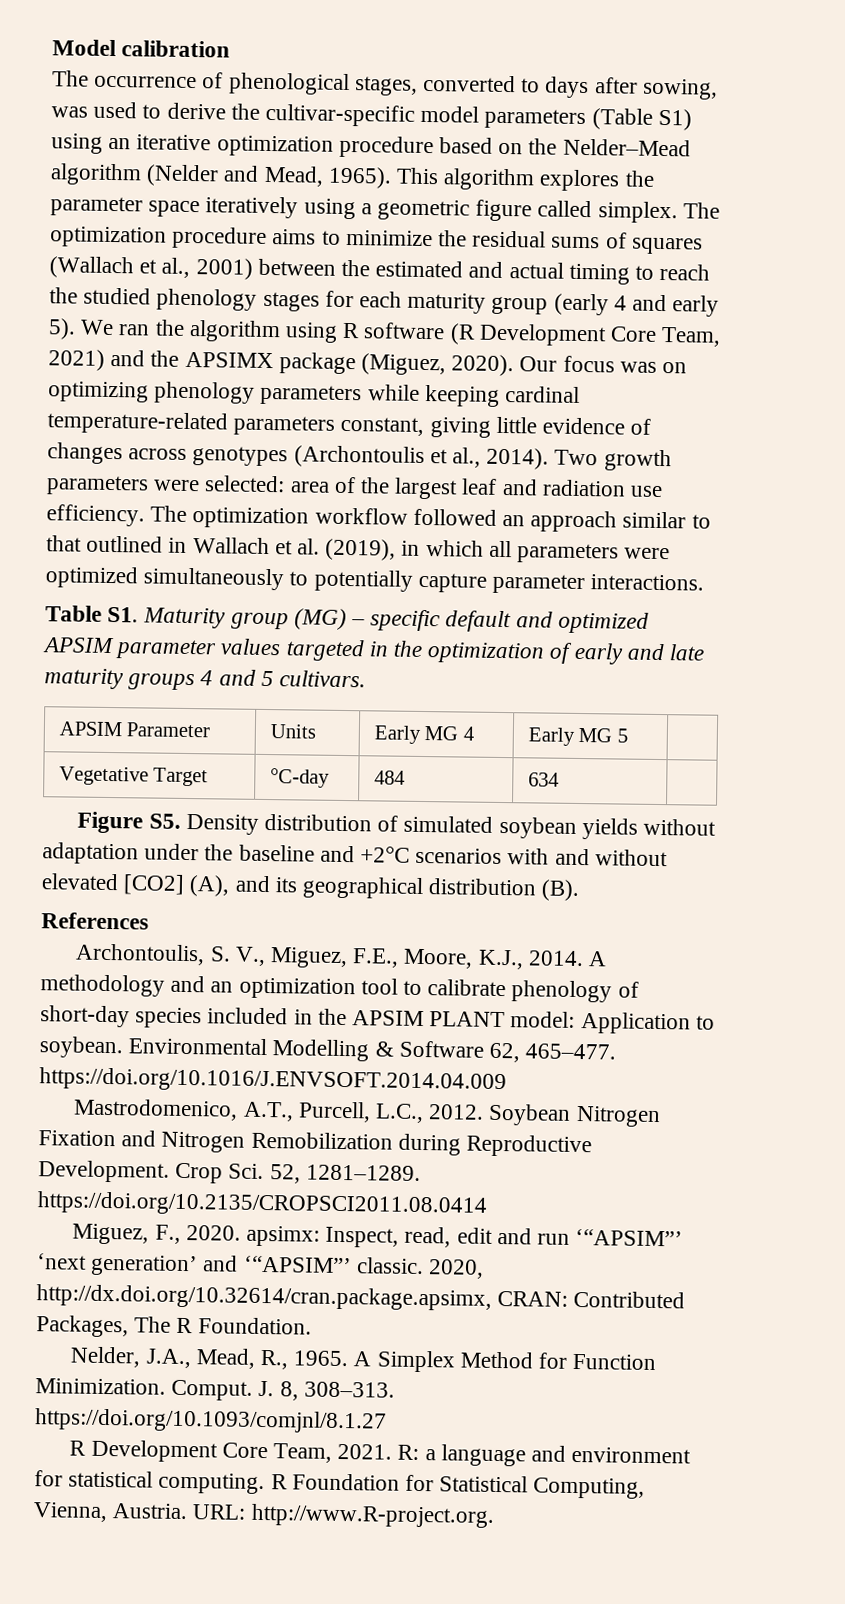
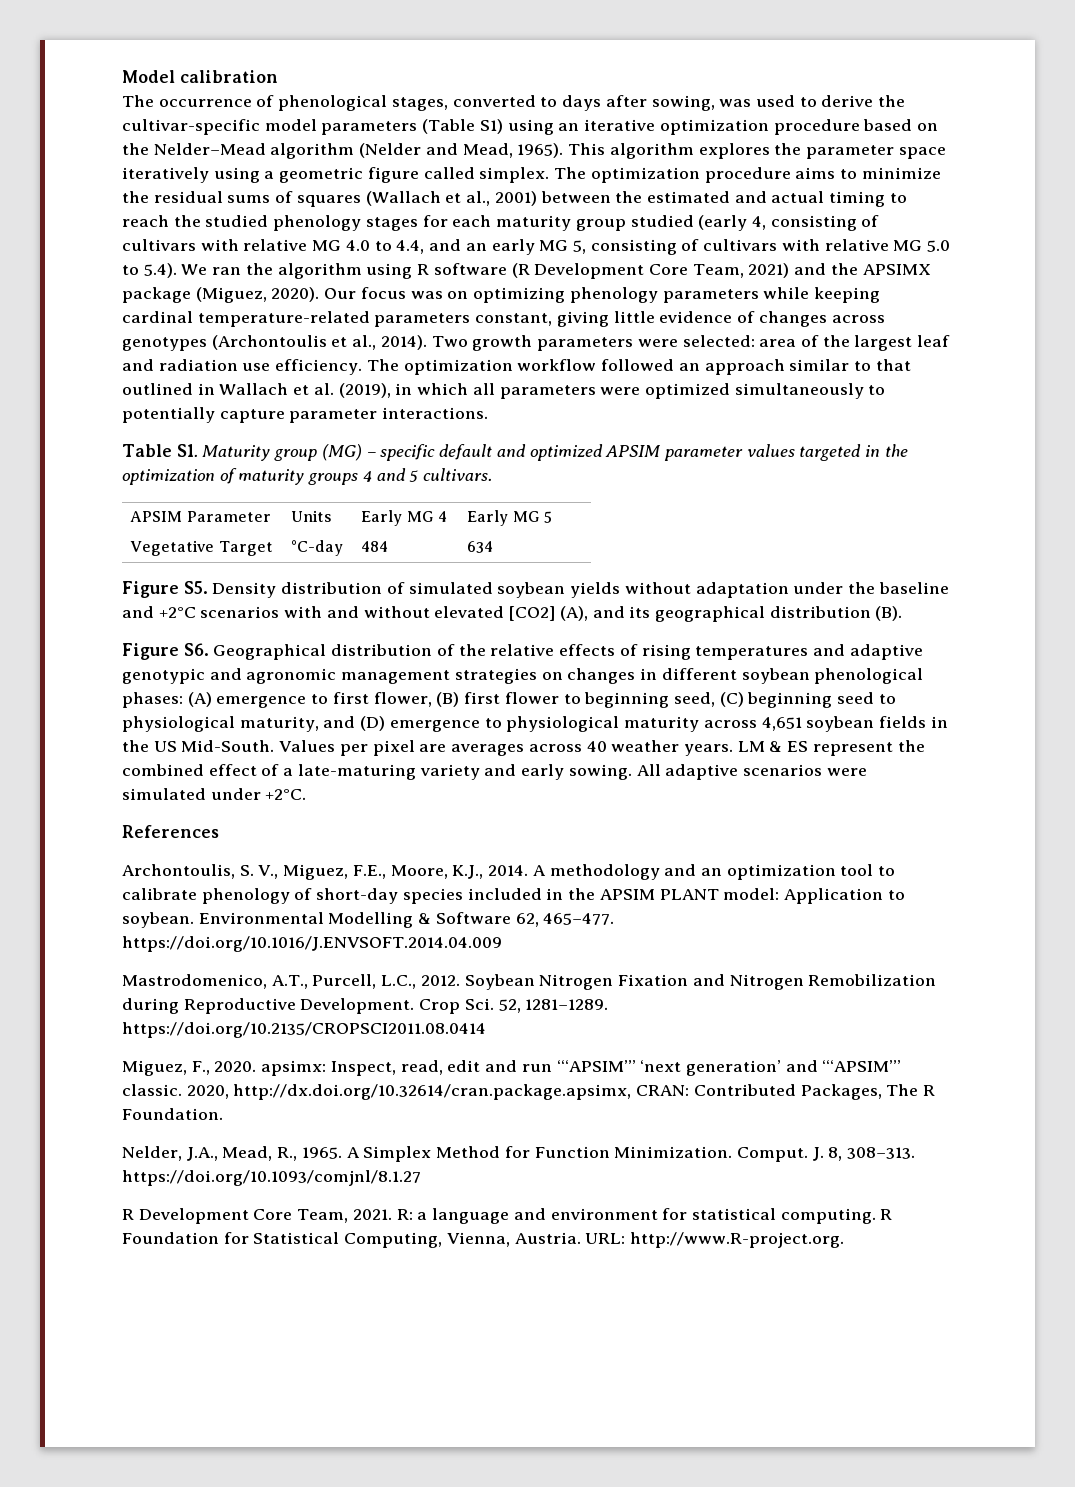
[553,293,720,317] [48,318,76,340] (early 4 and early 5). -> [630,215,880,231] [122,239,951,255] [122,263,177,278] studied (early 4, consisting of cultivars with relative MG 4.0 to 4.4, and an early MG 5, consisting of cultivars with relative MG 5.0 to 5.4).
[573,642,706,665] early and late -> (237, 476) none
(581, 890) none -> [122,643,923,660] [122,668,924,684] [122,692,896,708] [122,716,948,732] [122,740,925,756] [122,764,867,780] [122,788,307,800] // Figure S6. Geographical distribution of the relative effects of rising temperatures and adaptive genotypic and agronomic management strategies on changes in different soybean phenological phases: (A) emergence to first flower, (B) first flower to beginning seed, (C) beginning seed to physiological maturity, and (D) emergence to physiological maturity across 4,651 soybean fields in the US Mid-South. Values per pixel are averages across 40 weather years. LM & ES represent the combined effect of a late-maturing variety and early sowing. All adaptive scenarios were simulated under +2°C.

